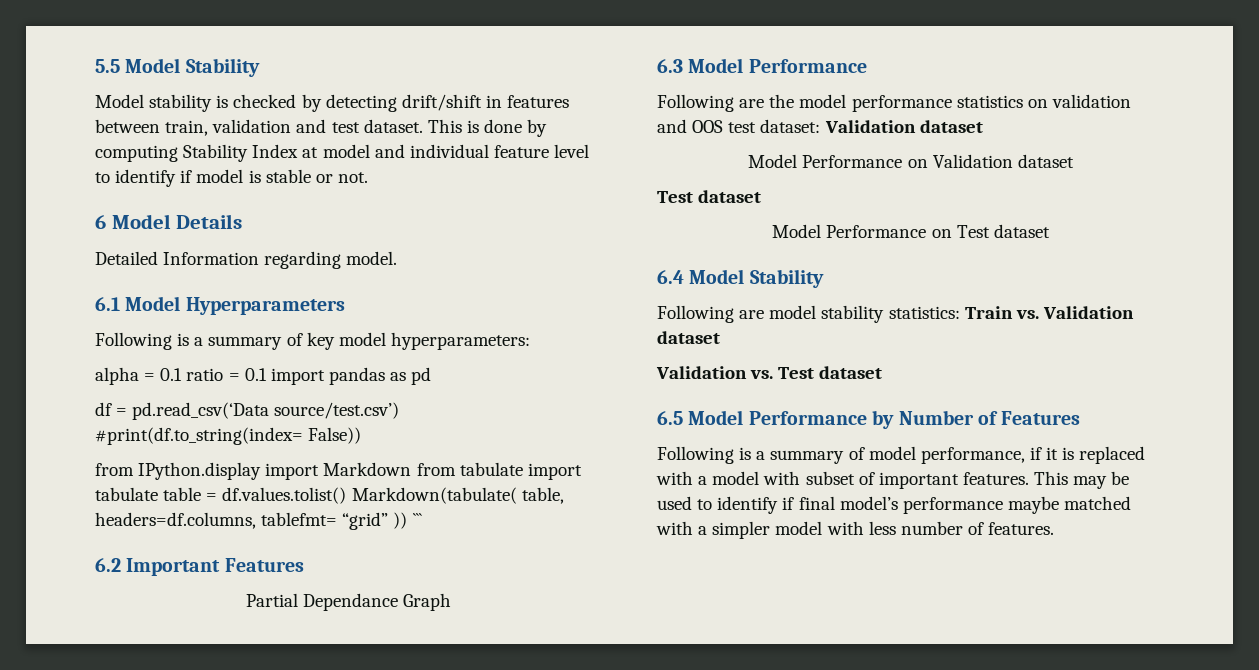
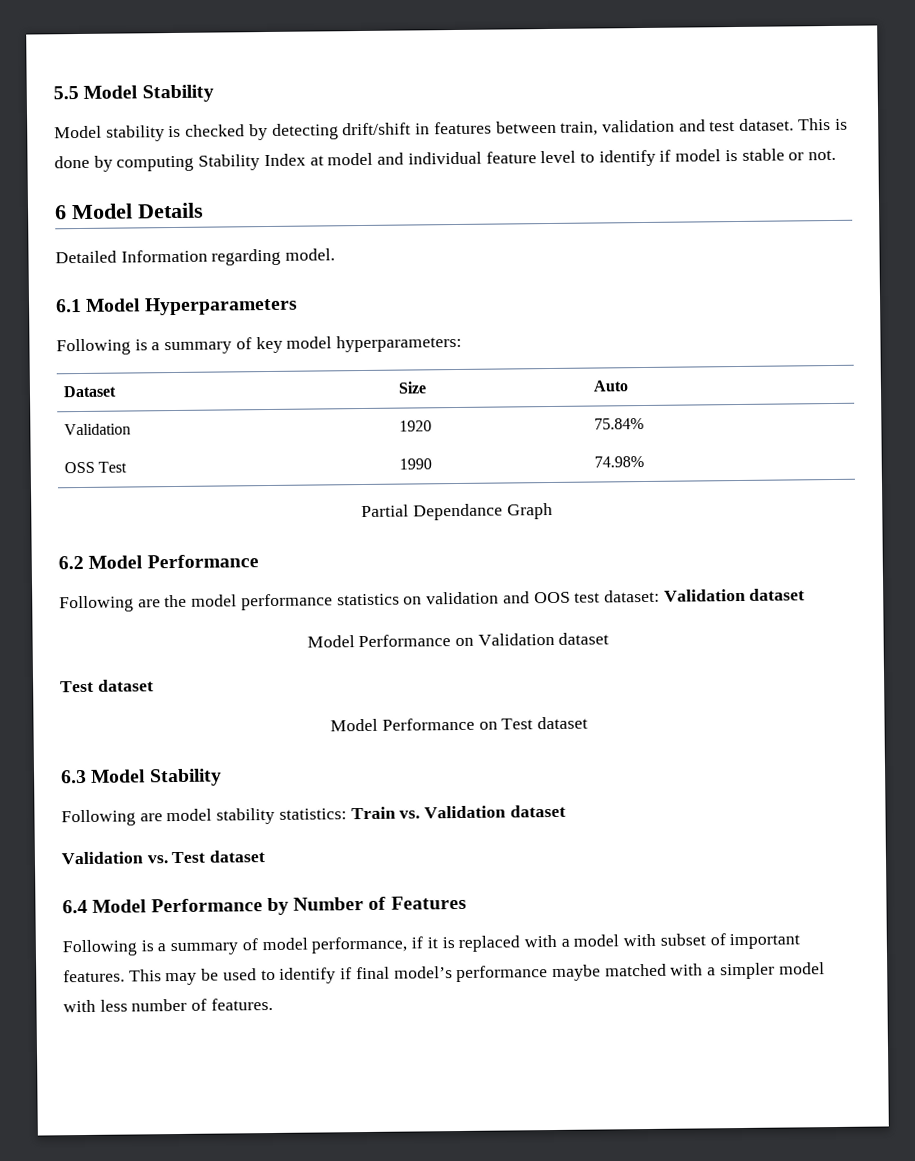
[95,367,432,385] [95,402,400,420] [95,427,362,445] [95,462,582,480] [95,487,564,504] [95,512,422,530] [95,558,304,576] // alpha = 0.1 ratio = 0.1 import pandas as pd // df = pd.read_csv(‘Data source/test.csv’) #print(df.to_string(index= False)) // from IPython.display import Markdown from tabulate import tabulate table = df.values.tolist() Markdown(tabulate( table, headers=df.columns, tablefmt= “grid” )) ``` // 6.2 Important Features -> [63,385,118,398] [398,381,428,394] [593,380,629,392] [64,423,132,436] [399,420,433,432] [594,418,645,430] [64,461,128,474] [399,458,433,470] [594,456,645,468] // Dataset | Size | Auto // Validation | 1920 | 75.84% // OSS Test | 1990 | 74.98%
[657,59,683,73] 6.3 -> [58,555,84,570] 6.2
[657,270,684,284] 6.4 -> [60,769,87,784] 6.3
[657,411,683,425] 6.5 -> [62,899,88,914] 6.4

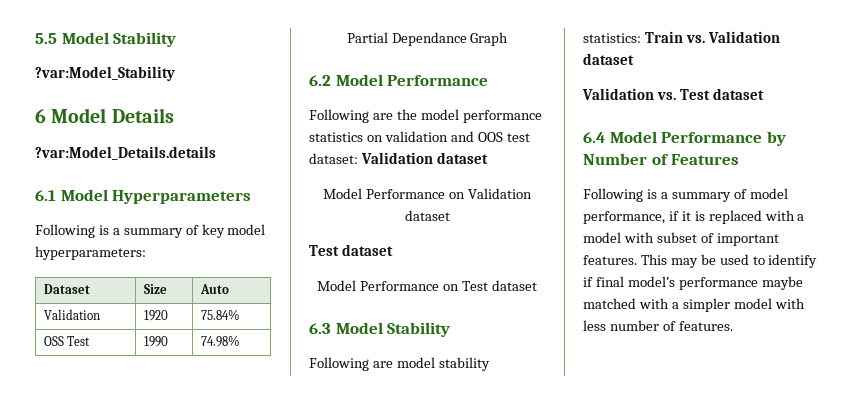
[54,118,848,142] [54,148,837,172] Model stability is checked by detecting drift/shift in features between train, validation and test dataset. This is done by computing Stability Index at model and individual feature level to identify if model is stable or not. -> [35,66,175,81] ?var:Model_Stability
[55,248,336,266] Detailed Information regarding model. -> [35,146,216,160] ?var:Model_Details.details

